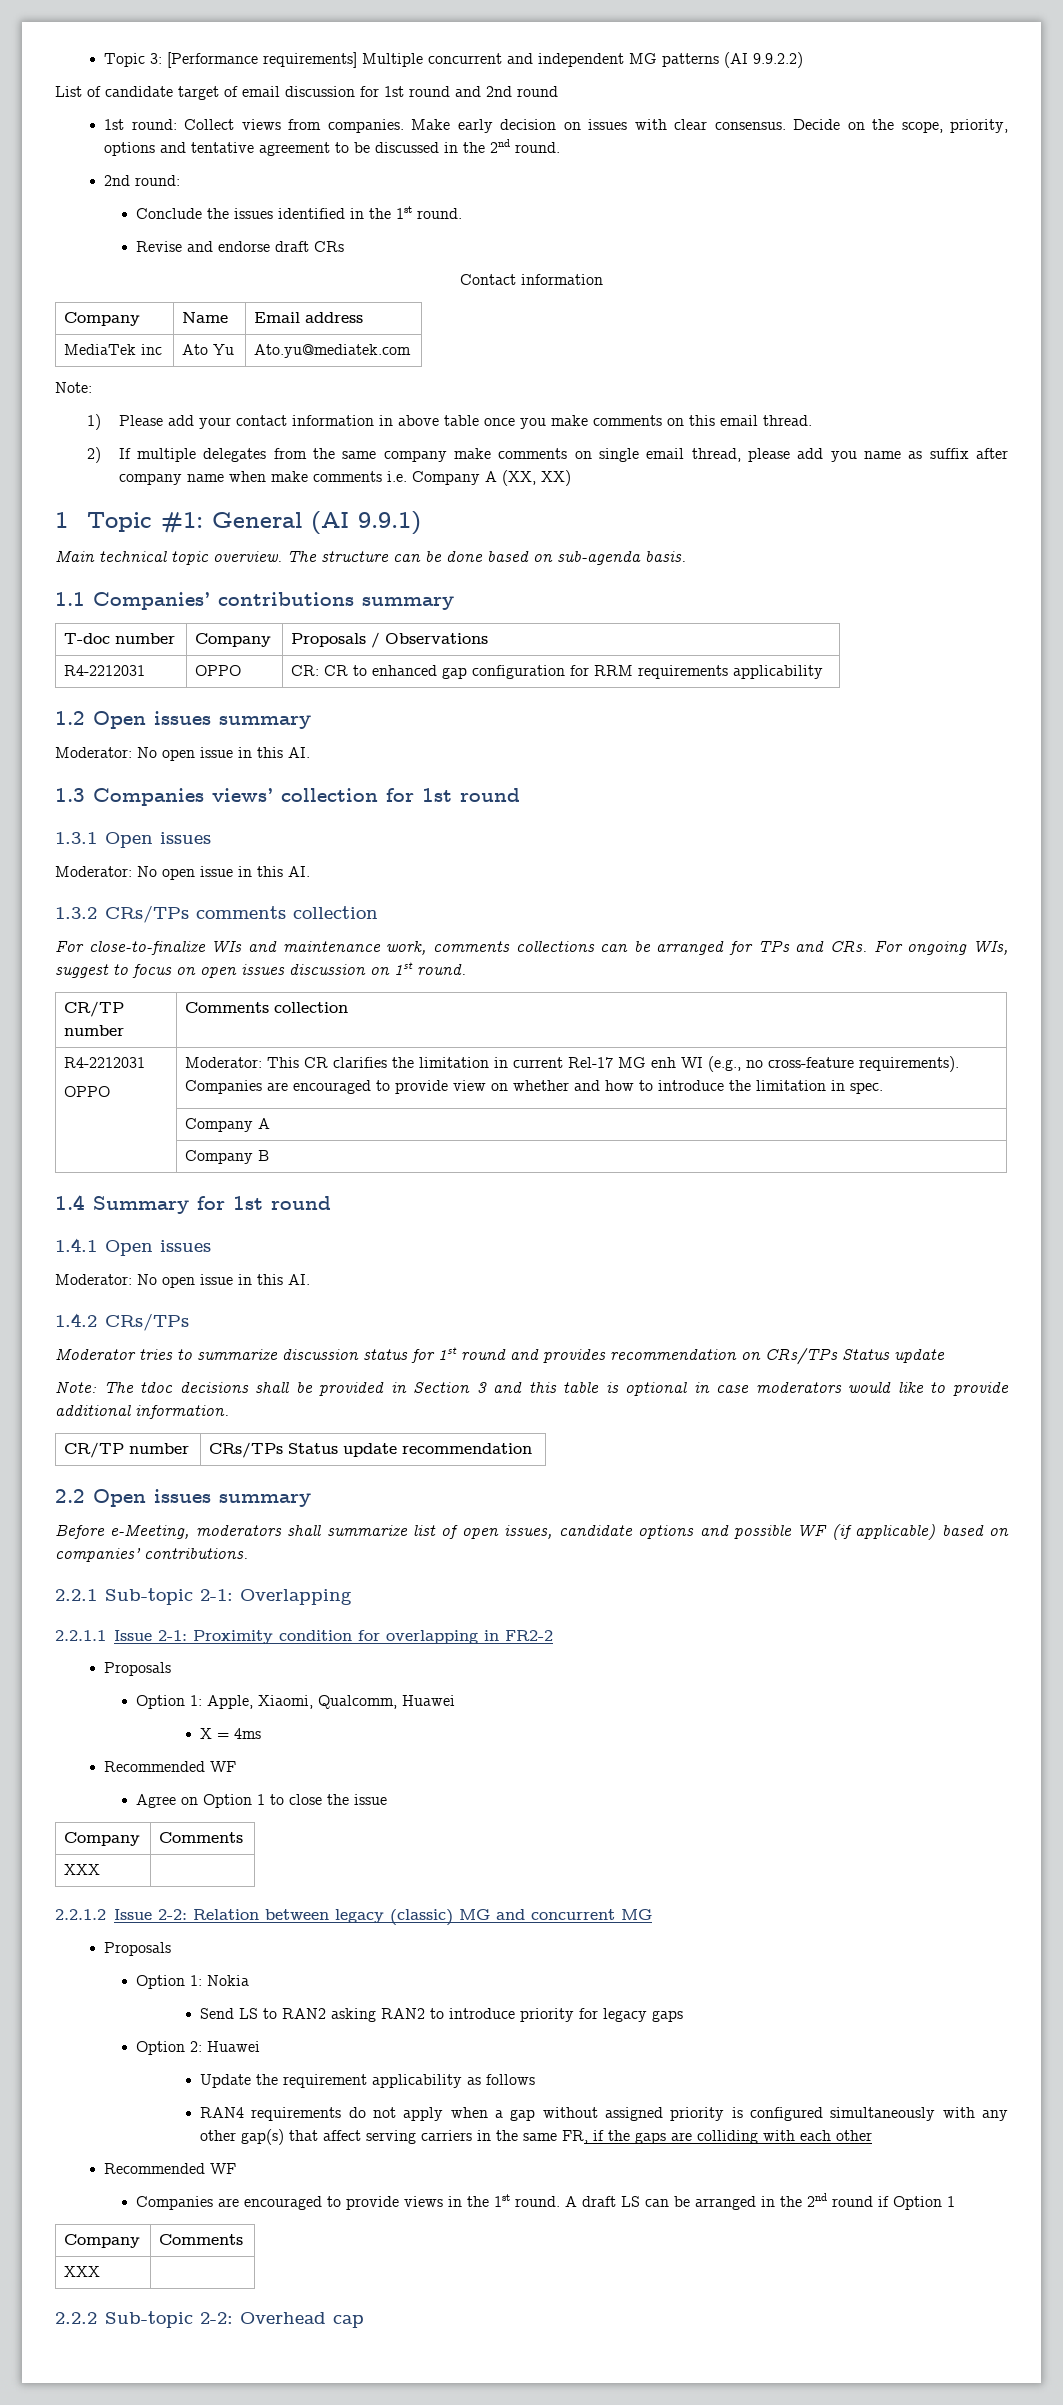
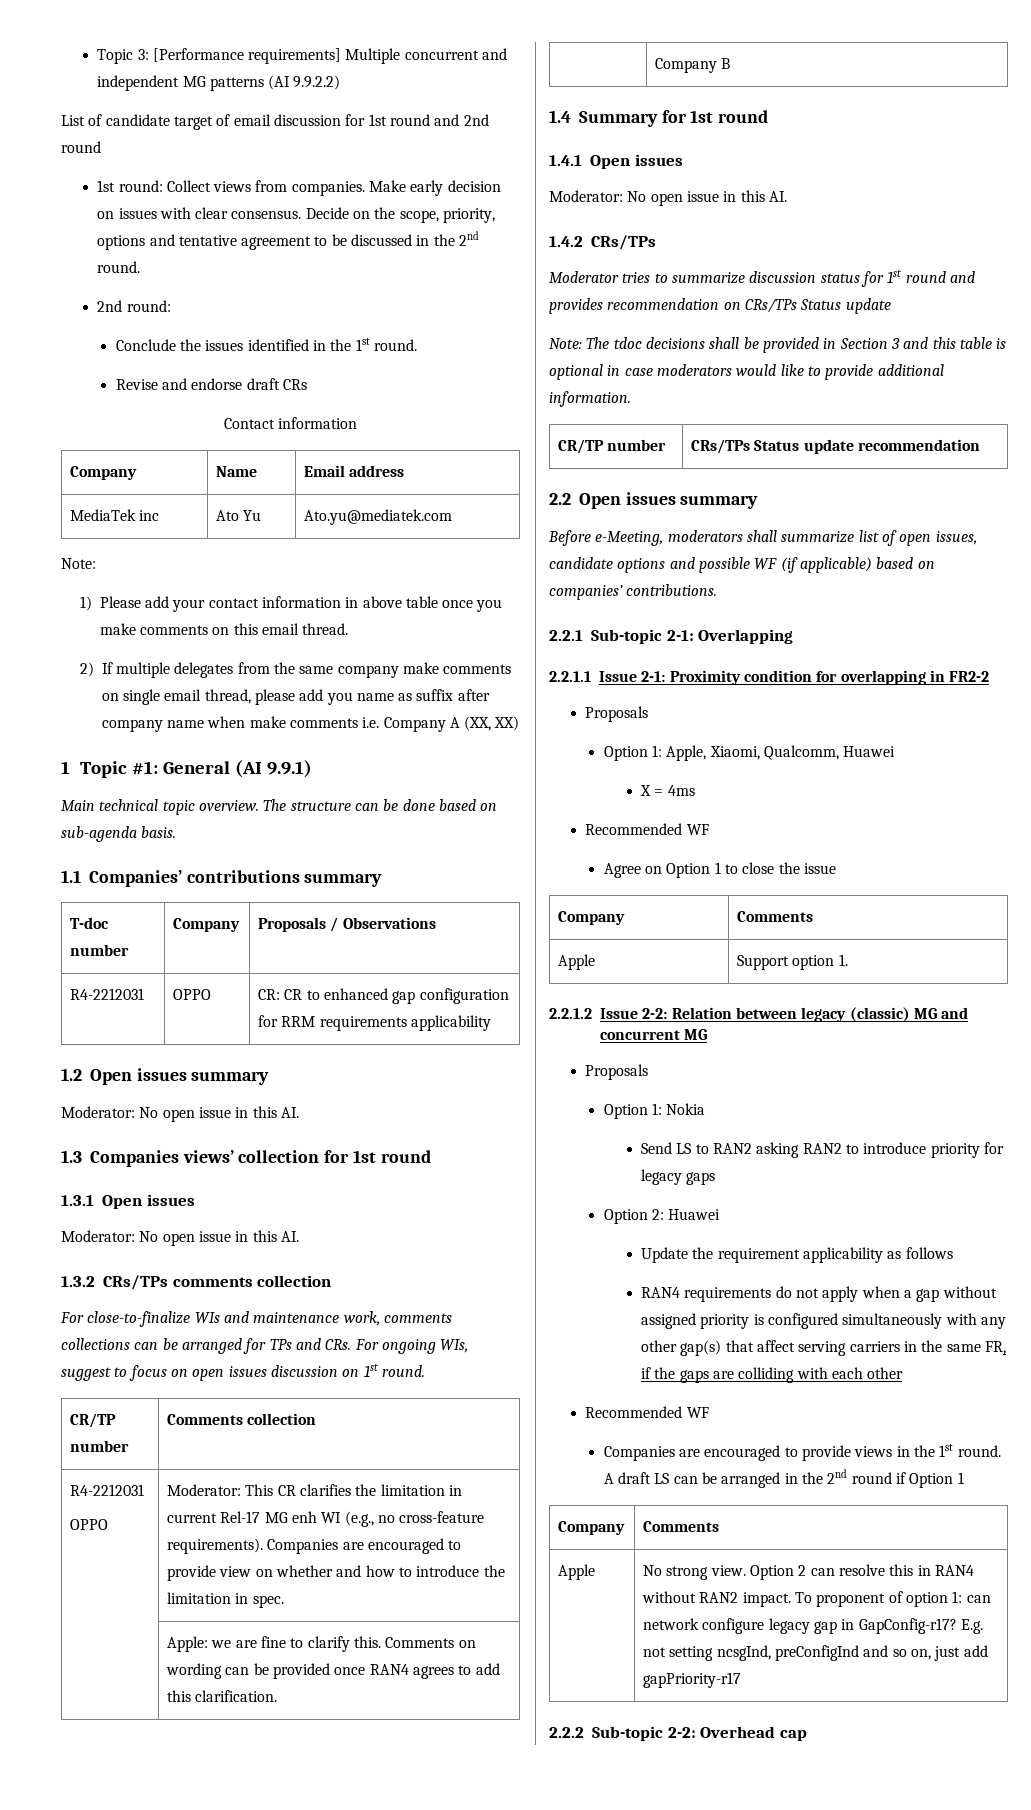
[185,1118,271,1132] Company A -> [167,1636,476,1652] [166,1663,500,1679] [167,1690,278,1702] Apple: we are fine to clarify this. Comments on wording can be provided once RAN4 agrees to add this clarification.
[64,1864,101,1875] XXX | -> [558,954,596,970] [737,954,848,970] Apple | Support option 1.
[64,2266,101,2277] XXX | -> [558,1564,596,1580] [643,1564,974,1580] [642,1591,991,1607] [643,1618,983,1634] [643,1645,988,1661] [643,1672,742,1688] Apple | No strong view. Option 2 can resolve this in RAN4 without RAN2 impact. To proponent of option 1: can network configure legacy gap in GapConfig-r17? E.g. not setting ncsgInd, preConfigInd and so on, just add gapPriority-r17

